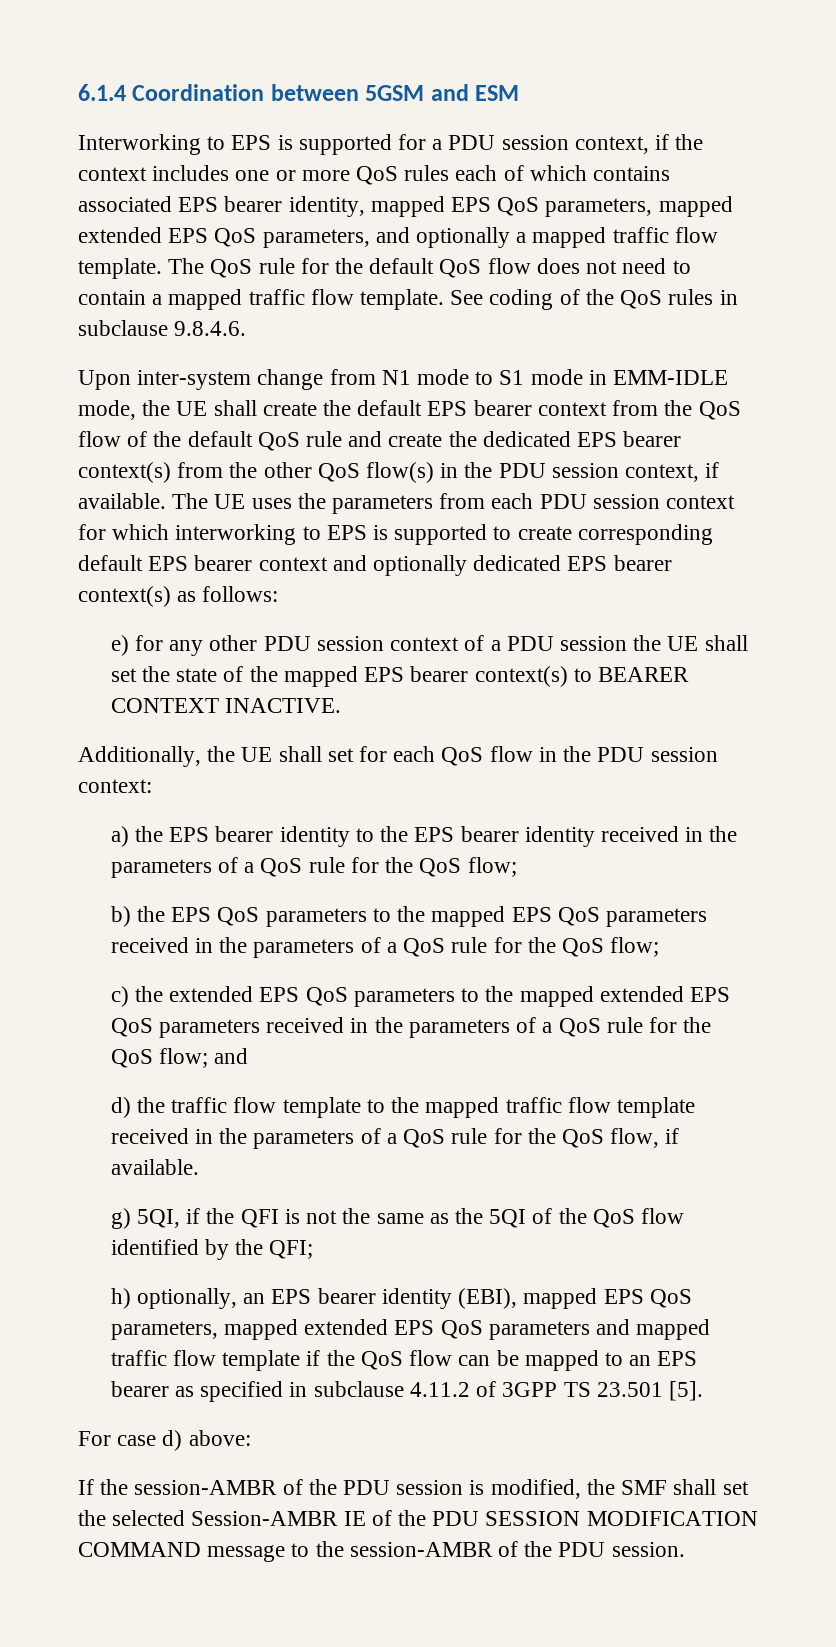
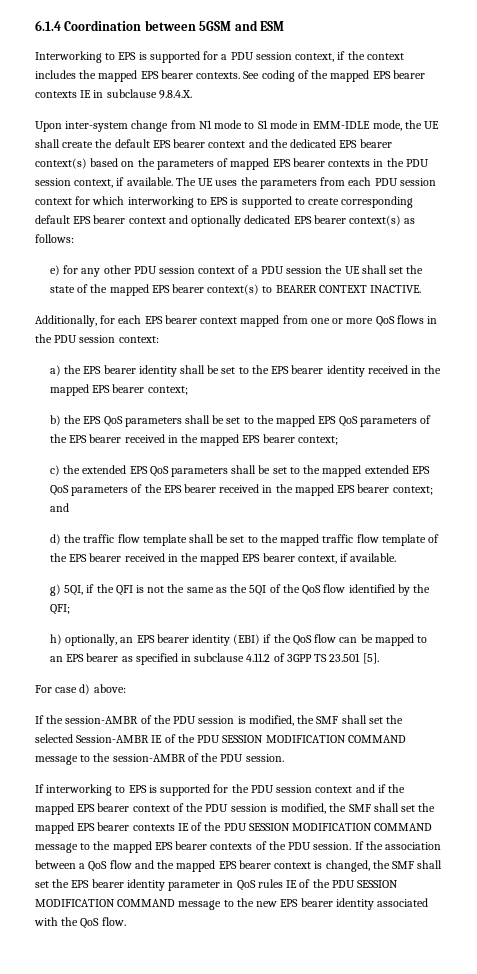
[235,165,671,185] [78,196,733,217] [78,227,718,248] [78,258,691,279] [78,289,738,310] [78,320,247,336] one or more QoS rules each of which contains associated EPS bearer identity, mapped EPS QoS parameters, mapped extended EPS QoS parameters, and optionally a mapped traffic flow template. The QoS rule for the default QoS flow does not need to contain a mapped traffic flow template. See coding of the QoS rules in subclause 9.8.4.6. -> [79,70,425,82] [35,89,192,99] the mapped EPS bearer contexts. See coding of the mapped EPS bearer contexts IE in subclause 9.8.4.X.
[612,400,741,420] [78,431,443,451] from the QoS flow of the default QoS rule and create -> [248,139,268,148] and
[177,462,435,483] from the other QoS flow(s) -> [90,158,371,170] based on the parameters of mapped EPS bearer contexts
[207,746,533,766] the UE shall set for each QoS flow -> [100,315,424,327] for each EPS bearer context mapped from one or more QoS flows
(350, 836) none -> [179,365,236,374] shall be set
[110,857,517,878] parameters of a QoS rule for the QoS flow; -> [49,384,188,396] mapped EPS bearer context;
(367, 917) none -> [184,415,241,424] shall be set
[110,937,660,958] received in the parameters of a QoS rule for the QoS flow; -> [420,415,432,424] [49,434,338,446] of the EPS bearer received in the mapped EPS bearer context;
(455, 997) none -> [231,465,287,474] shall be set
[266,1017,712,1038] [110,1048,209,1068] received in the parameters of a QoS rule for the QoS flow; -> [131,484,433,496] of the EPS bearer received in the mapped EPS bearer context;
(361, 1107) none -> [188,534,245,543] shall be set
[110,1128,660,1149] received in the parameters of a QoS rule for the QoS flow, -> [428,534,440,543] [49,553,337,565] of the EPS bearer received in the mapped EPS bearer context,
[458,1288,692,1309] [110,1319,711,1340] [110,1350,301,1371] (EBI), mapped EPS QoS parameters, mapped extended EPS QoS parameters and mapped traffic flow template -> [233,634,261,645] (EBI)
(685, 1549) none -> [35,784,406,796] [35,803,436,815] [35,822,433,834] [35,841,442,853] [35,860,443,872] [35,879,399,891] [35,898,429,910] [34,917,126,929] // If interworking to EPS is supported for the PDU session context and if the mapped EPS bearer context of the PDU session is modified, the SMF shall set the mapped EPS bearer contexts IE of the PDU SESSION MODIFICATION COMMAND message to the mapped EPS bearer contexts of the PDU session. If the association between a QoS flow and the mapped EPS bearer context is changed, the SMF shall set the EPS bearer identity parameter in QoS rules IE of the PDU SESSION MODIFICATION COMMAND message to the new EPS bearer identity associated with the QoS flow.

